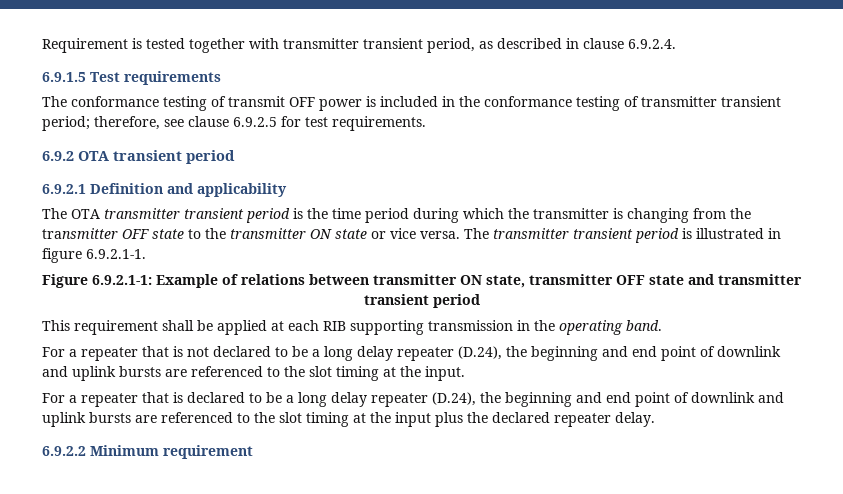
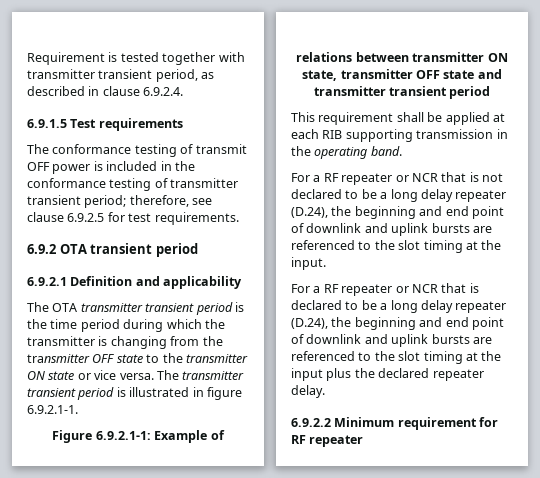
[81,347,138,361] repeater -> [323,173,438,185] RF repeater or NCR
[81,393,138,407] repeater -> [323,284,438,296] RF repeater or NCR
(253, 452) none -> [479,417,499,427] [291,435,364,447] for RF repeater

